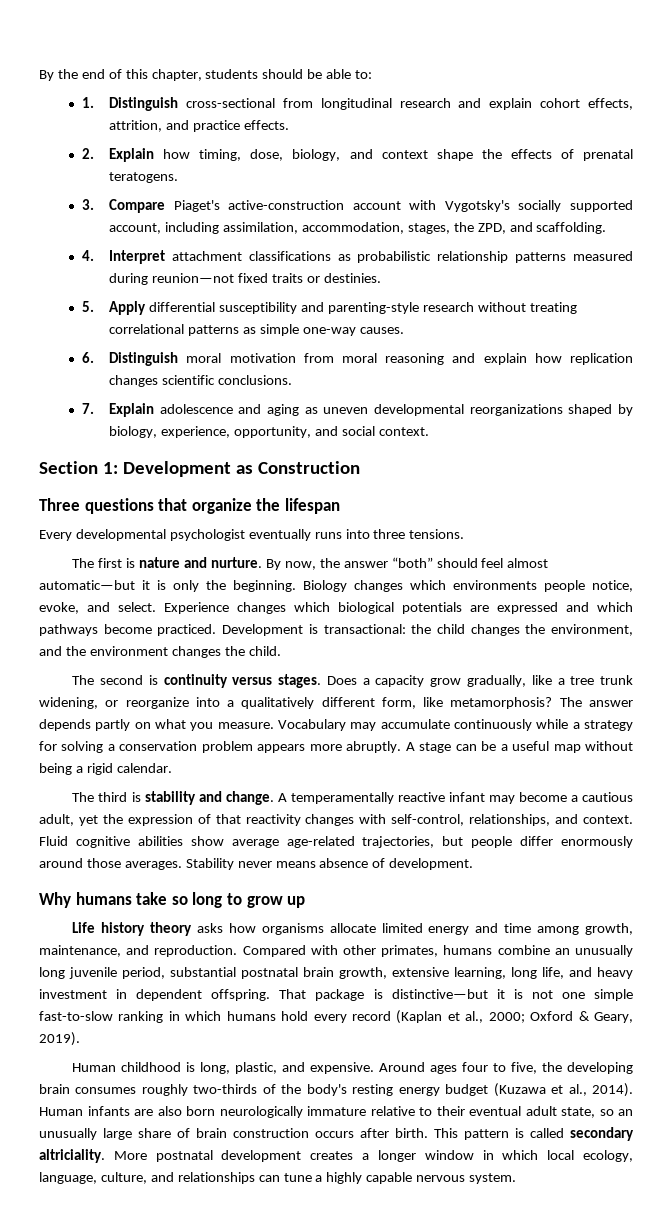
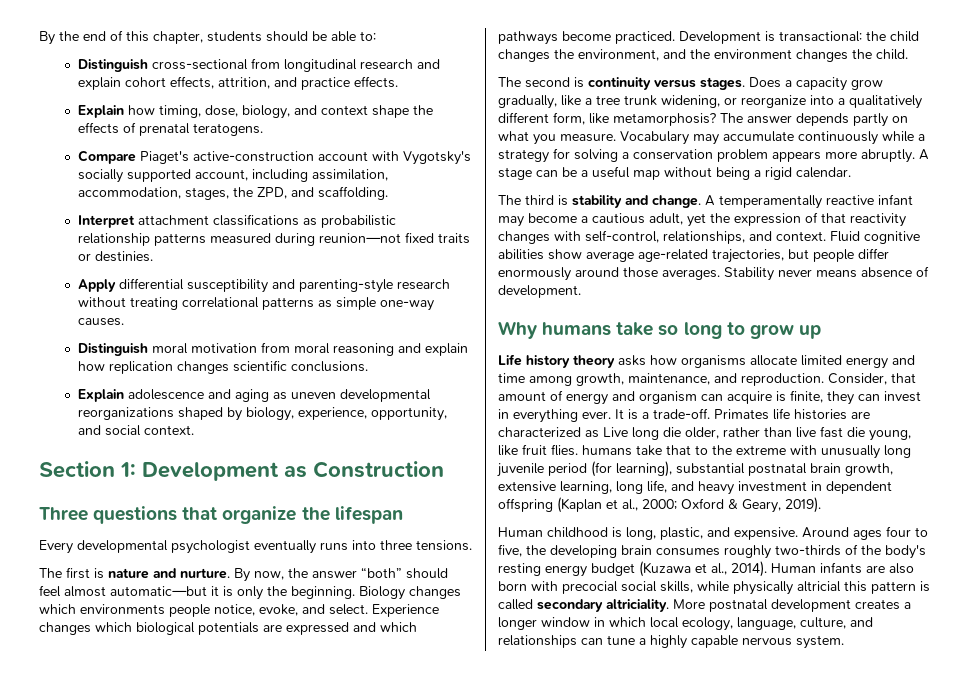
[82,97,95,108] 1. -> (376, 36) none
[82,148,95,159] 2. -> (399, 82) none
[82,199,95,210] 3. -> (264, 129) none
[82,250,95,261] 4. -> (389, 193) none
[82,301,95,312] 5. -> (154, 256) none
[82,352,95,363] 6. -> (125, 322) none
[82,403,95,414] 7. -> (369, 366) none
[242,945,633,957] [39,967,165,979] Compared with other primates, humans combine an unusually long juvenile period, -> [828,373,916,385] [498,390,921,405] [498,408,870,423] [498,426,911,441] [498,444,911,459] [497,461,672,477] Consider, that amount of energy and organism can acquire is finite, they can invest in everything ever. It is a trade-off. Primates life histories are characterized as Live long die older, rather than live fast die young, like fruit flies. humans take that to the extreme with unusually long juvenile period (for learning),
[211,989,633,1001] [39,1011,392,1023] offspring. That package is distinctive—but it is not one simple fast-to-slow ranking in which humans hold every record -> [498,498,553,512] offspring
[219,1106,633,1118] [39,1128,458,1140] neurologically immature relative to their eventual adult state, so an unusually large share of brain construction occurs after birth. This -> [531,581,867,595] with precocial social skills, while physically altricial this

